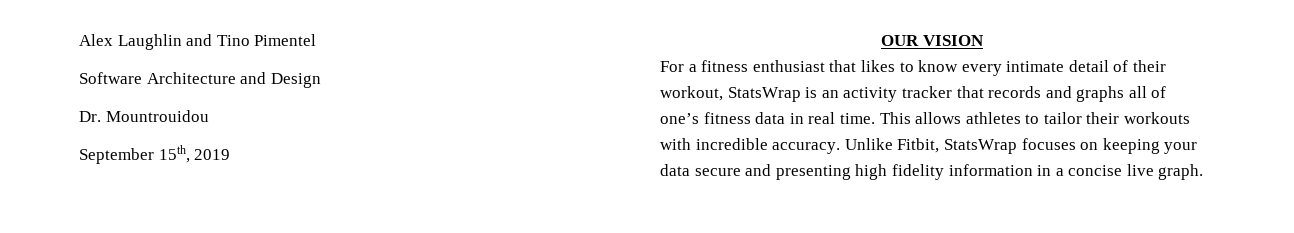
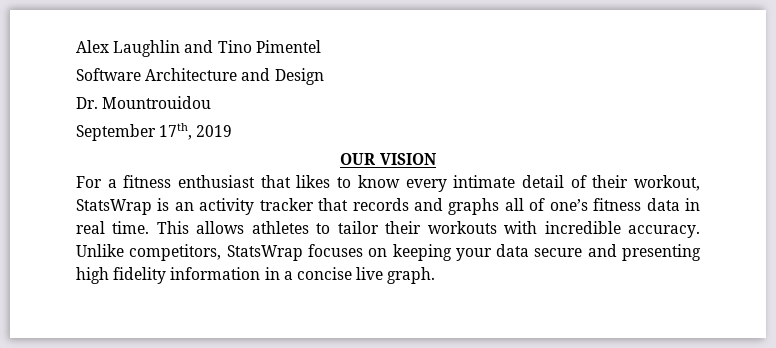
[158,145,190,163] 15th, -> [159,123,193,140] 17th,
[897,138,940,153] Fitbit, -> [129,244,222,261] competitors,

